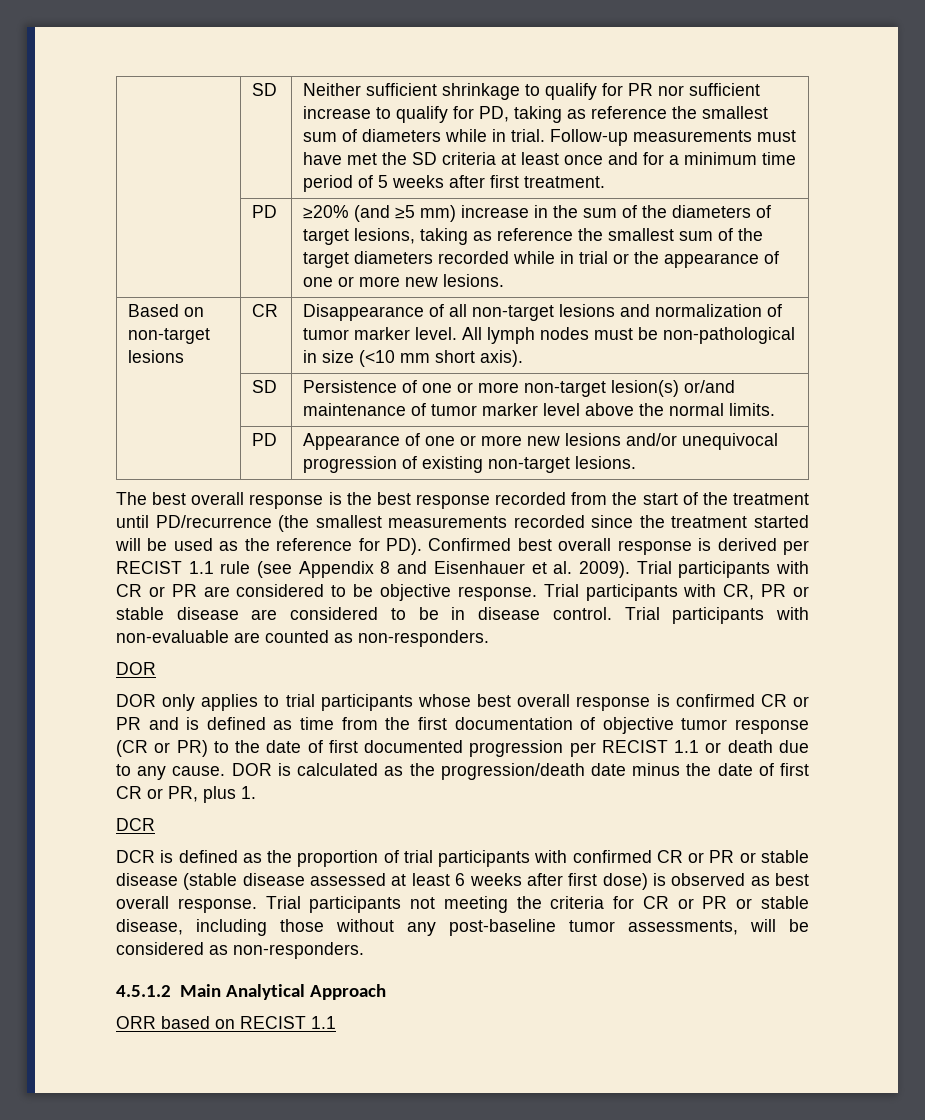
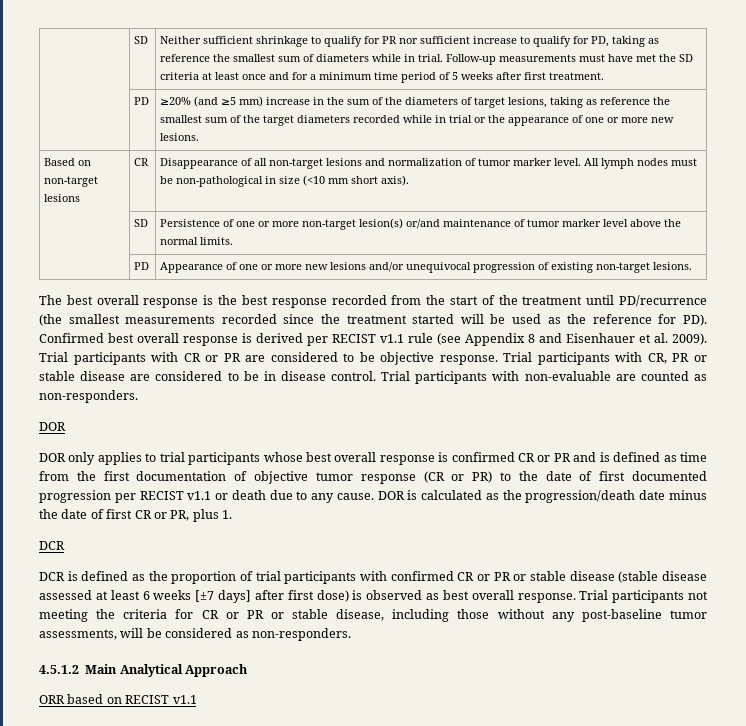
[188,561,214,574] 1.1 -> [380,334,404,343] v1.1
[674,740,700,753] 1.1 -> [187,491,212,500] v1.1
(522, 879) none -> [195,590,251,603] [±7 days]
[311,1016,336,1029] 1.1 -> [172,695,197,704] v1.1

